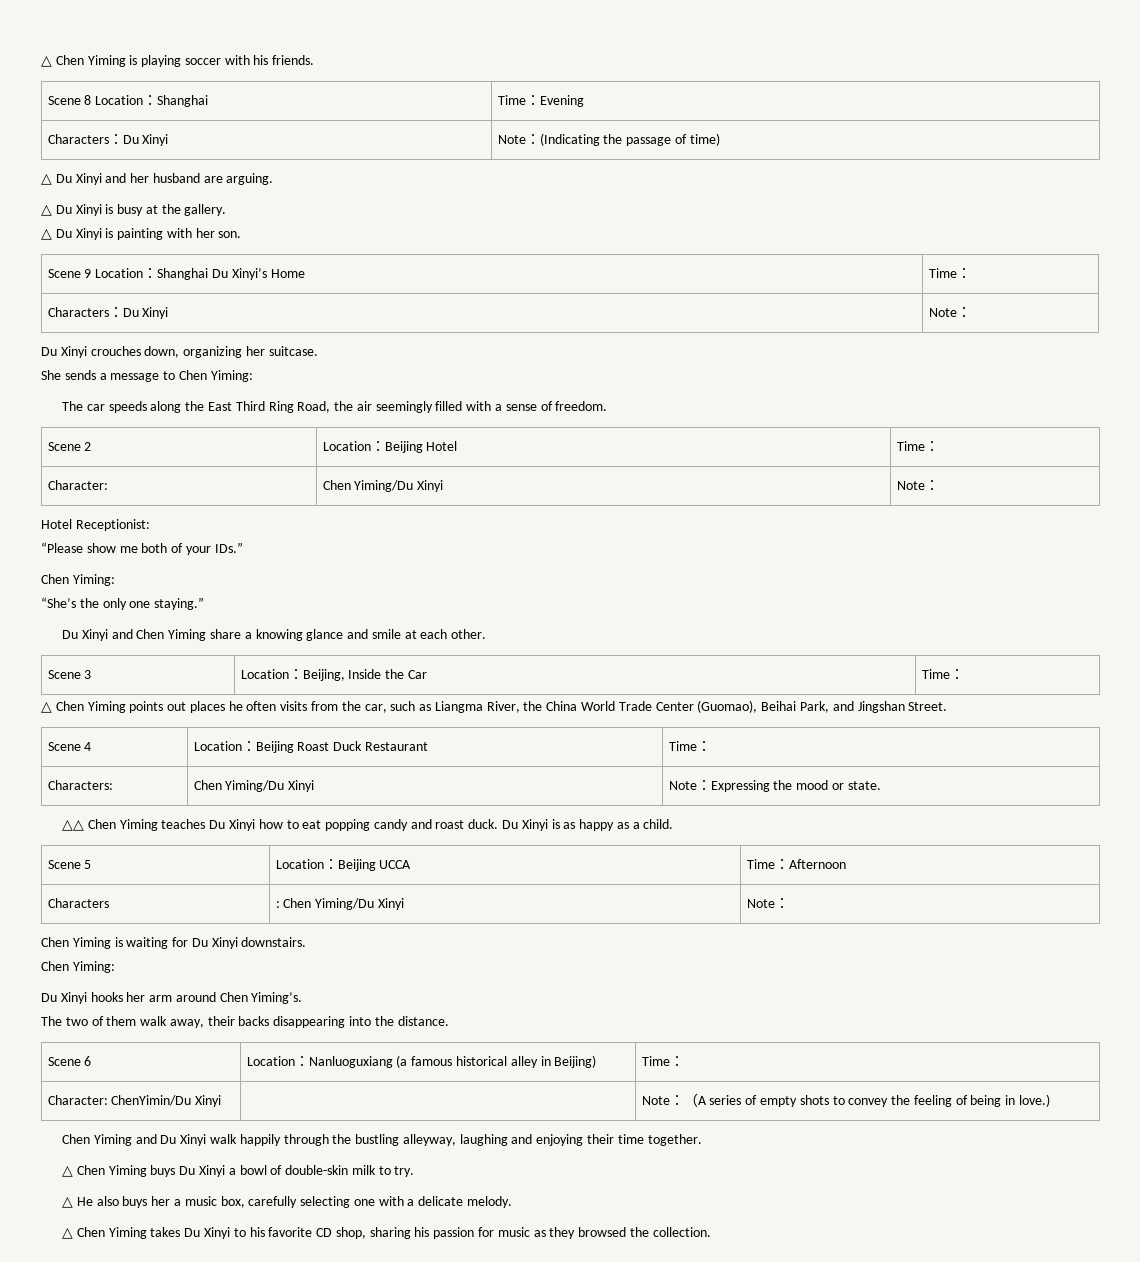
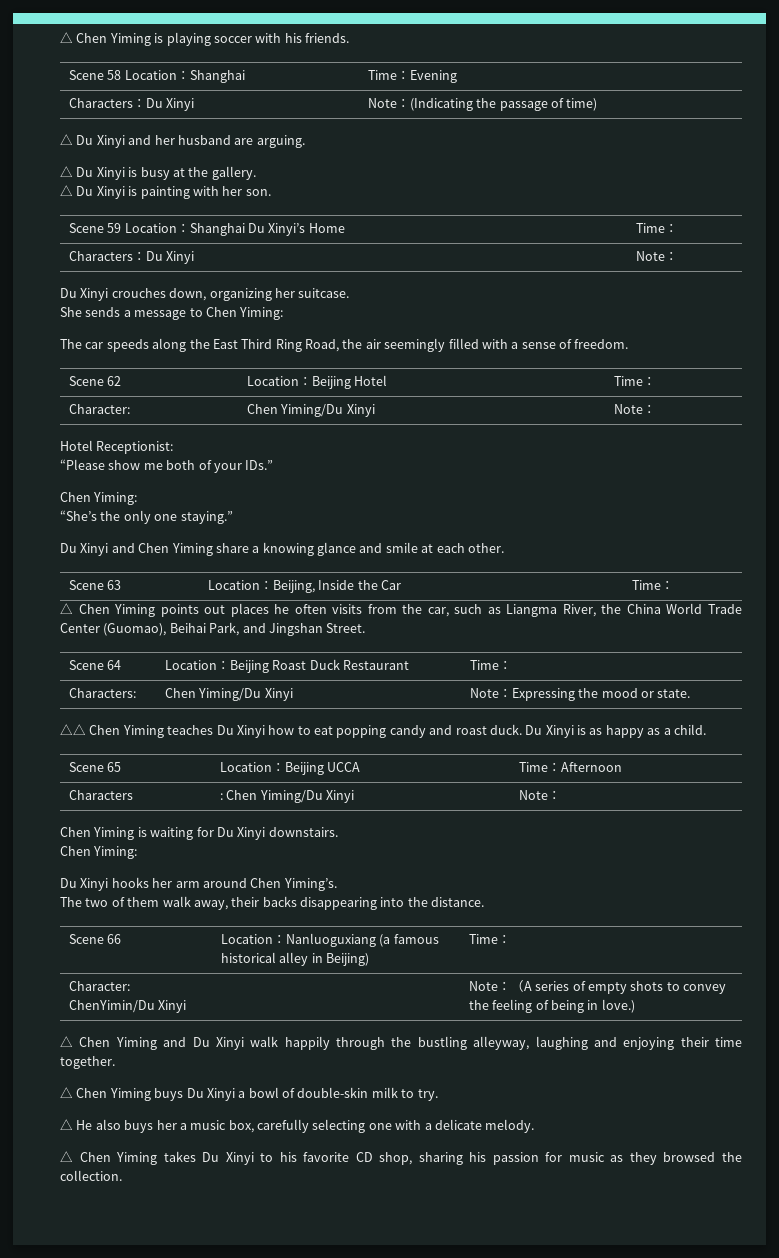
[84,95,92,105] 8 -> [107,70,122,80] 58
[84,269,92,278] 9 -> [107,223,122,233] 59
[84,442,92,451] 2 -> [107,376,122,386] 62
[84,670,92,679] 3 -> [107,580,122,590] 63
[84,742,92,751] 4 -> [107,660,122,670] 64
[84,860,92,869] 5 -> [107,762,122,772] 65
[84,1056,92,1066] 6 -> [107,934,122,944] 66
(1051, 1100) none -> [60,1036,73,1047] △

